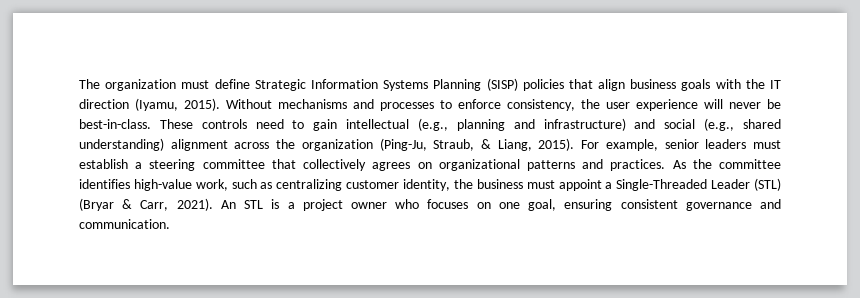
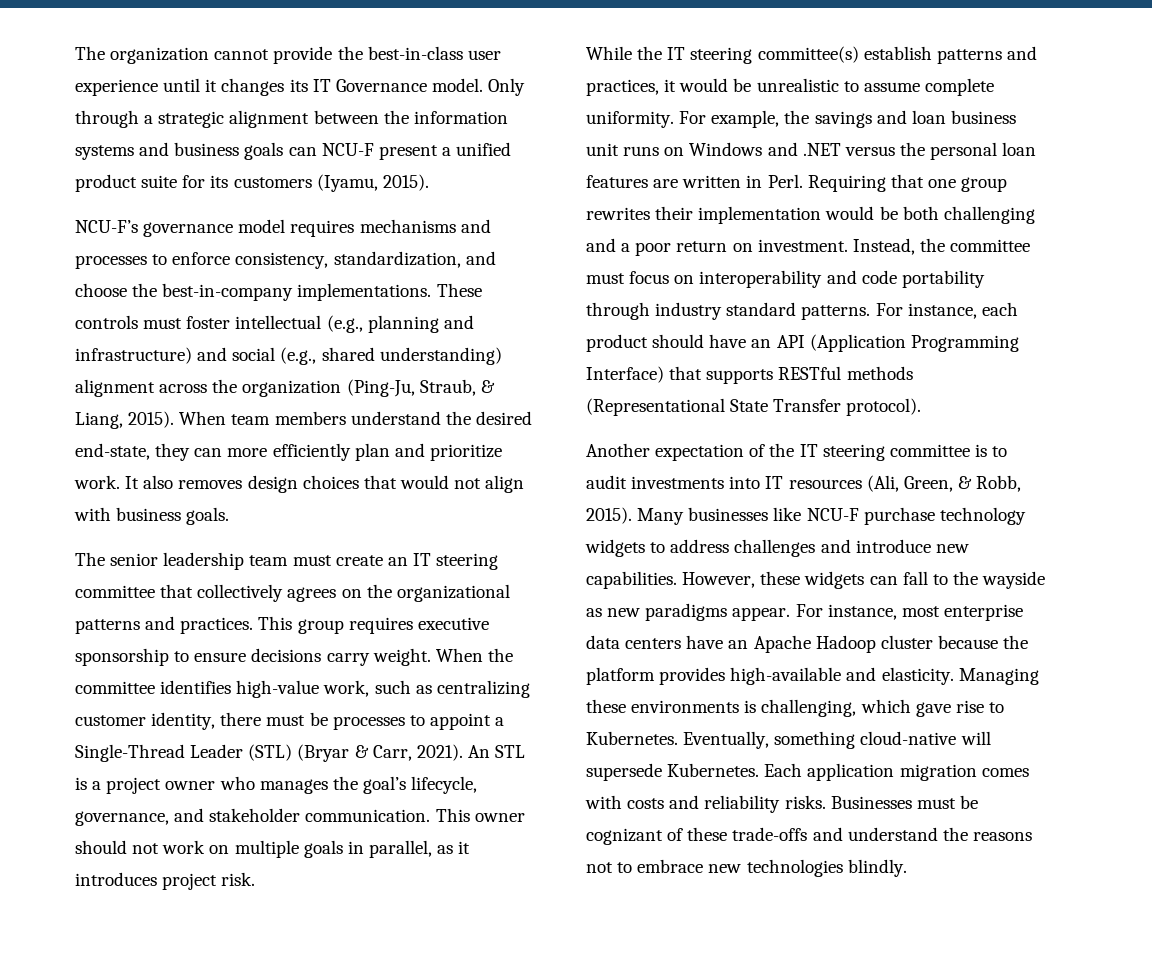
[181,78,781,91] [79,98,272,111] must define Strategic Information Systems Planning (SISP) policies that align business goals with the IT direction (Iyamu, 2015). Without -> [214,46,501,64] [75,78,526,96] [75,110,508,128] [75,142,512,160] [75,174,429,192] [75,219,355,237] cannot provide the best-in-class user experience until it changes its IT Governance model. Only through a strategic alignment between the information systems and business goals can NCU-F present a unified product suite for its customers (Iyamu, 2015). // NCU-F’s governance model requires
[581,99,781,111] [79,119,338,131] the user experience will never be best-in-class. These controls need to gain -> [333,251,496,268] [75,283,482,301] [75,315,231,329] standardization, and choose the best-in-company implementations. These controls must foster
[581,139,781,151] [79,159,143,169] For example, senior leaders must establish a -> [179,411,532,425] [75,443,502,461] [74,475,525,493] [74,507,230,525] [75,552,431,570] When team members understand the desired end-state, they can more efficiently plan and prioritize work. It also removes design choices that would not align with business goals. // The senior leadership team must create an IT
(432, 165) none -> [366,584,392,598] the
[672,160,686,169] As -> [258,616,489,634] [75,648,483,666] This group requires executive sponsorship to ensure decisions carry weight. When
[453,179,555,189] the business must -> [220,712,425,730] there must be processes to
[616,179,708,191] Single-Threaded -> [75,744,185,762] Single-Thread
[427,199,781,211] [79,219,170,229] focuses on one goal, ensuring consistent governance and communication. -> [259,776,478,794] [75,808,525,826] [75,840,471,858] [75,872,256,890] [586,46,1037,64] [586,78,994,96] [586,110,1016,128] [586,142,1037,160] [586,174,1008,192] [586,206,1035,224] [586,238,1031,256] [586,270,985,288] [586,302,1018,320] [586,334,1019,352] [586,366,913,384] [586,398,922,416] [586,443,1008,461] [586,475,1022,492] [586,507,1026,525] [585,539,969,557] [586,571,1046,589] [586,603,1023,621] [586,635,1029,653] [586,667,1039,685] [586,699,1004,717] [586,731,991,749] [586,763,1029,781] [585,795,978,813] [586,827,1032,845] [586,859,907,877] manages the goal’s lifecycle, governance, and stakeholder communication. This owner should not work on multiple goals in parallel, as it introduces project risk. // While the IT steering committee(s) establish patterns and practices, it would be unrealistic to assume complete uniformity. For example, the savings and loan business unit runs on Windows and .NET versus the personal loan features are written in Perl. Requiring that one group rewrites their implementation would be both challenging and a poor return on investment. Instead, the committee must focus on interoperability and code portability through industry standard patterns. For instance, each product should have an API (Application Programming Interface) that supports RESTful methods (Representational State Transfer protocol). // Another expectation of the IT steering committee is to audit investments into IT resources (Ali, Green, & Robb, 2015). Many businesses like NCU-F purchase technology widgets to address challenges and introduce new capabilities. However, these widgets can fall to the wayside as new paradigms appear. For instance, most enterprise data centers have an Apache Hadoop cluster because the platform provides high-available and elasticity. Managing these environments is challenging, which gave rise to Kubernetes. Eventually, something cloud-native will supersede Kubernetes. Each application migration comes with costs and reliability risks. Businesses must be cognizant of these trade-offs and understand the reasons not to embrace new technologies blindly.

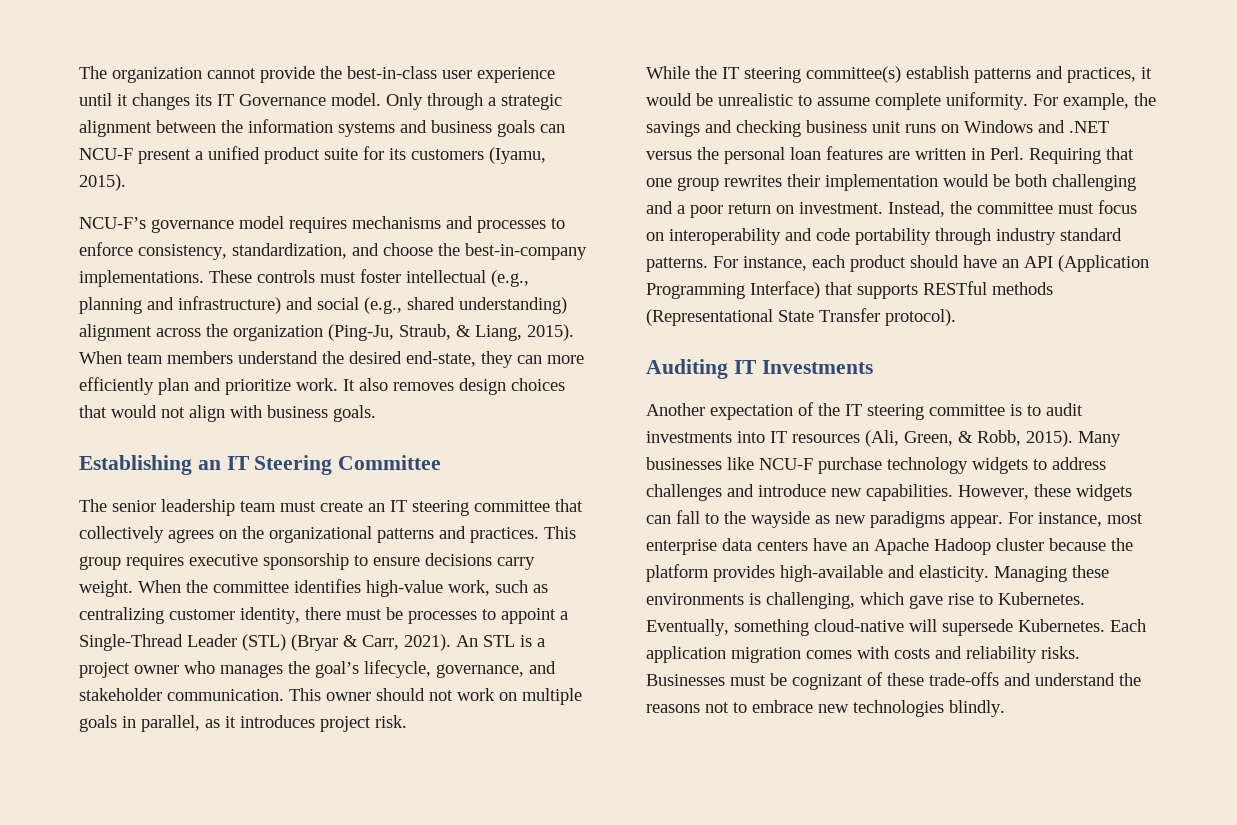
(230, 516) none -> [79,455,442,475] // Establishing an IT Steering Committee
[911,110,946,124] loan -> [736,120,801,137] checking
(922, 407) none -> [646,359,873,379] // Auditing IT Investments

